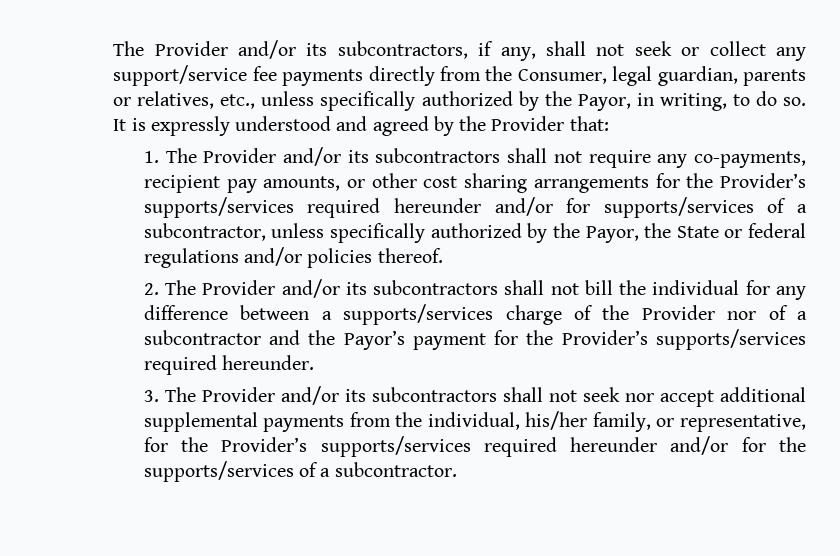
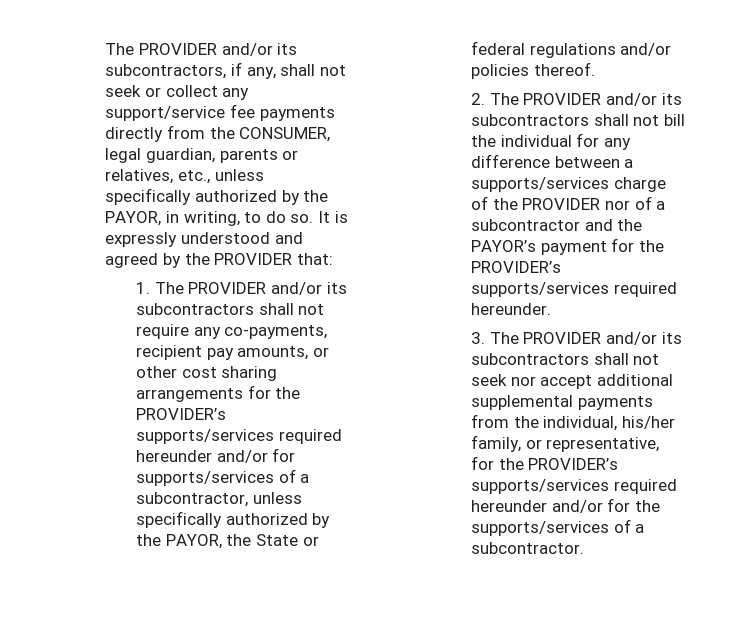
[113,41,228,56] The Provider -> [105,43,218,55] The PROVIDER
[517,69,607,84] Consumer, -> [239,127,331,142] CONSUMER,
[577,94,631,111] Payor, -> [105,211,162,226] PAYOR,
[491,116,565,131] Provider -> [214,253,293,265] PROVIDER
[203,148,277,163] Provider -> [188,282,267,294] PROVIDER
[720,173,806,188] Provider’s -> [136,408,227,420] PROVIDER’s
[585,226,639,243] Payor, -> [165,534,222,549] PAYOR,
[202,280,276,295] Provider -> [523,93,602,105] PROVIDER
[641,305,715,320] Provider -> [522,198,601,210] PROVIDER
[343,330,405,350] Payor’s -> [471,240,537,252] PAYOR’s
[561,330,648,345] Provider’s -> [471,261,562,273] PROVIDER’s
[201,387,275,402] Provider -> [523,332,602,344] PROVIDER
[221,437,308,452] Provider’s -> [528,458,619,470] PROVIDER’s

